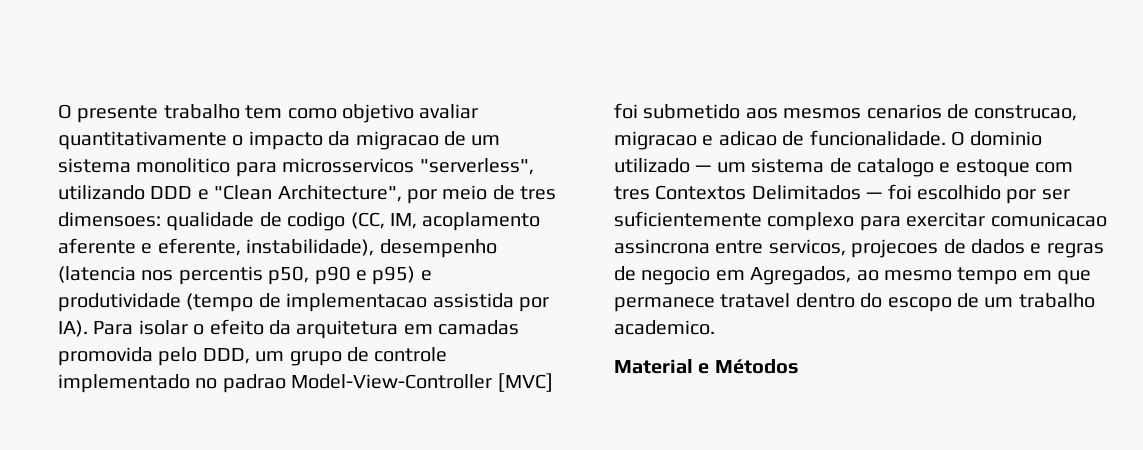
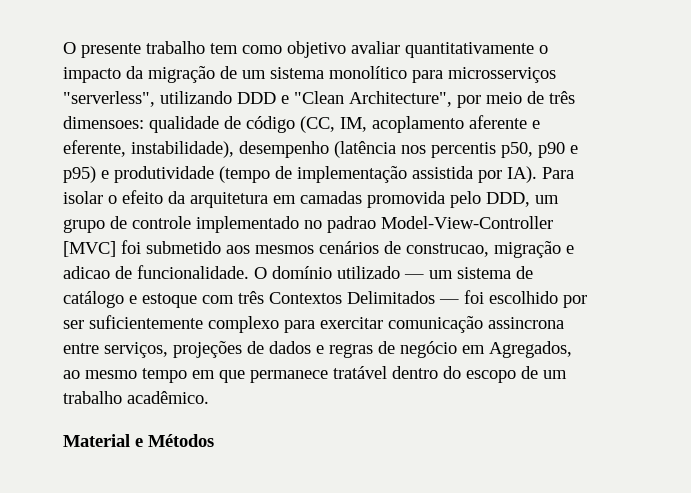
[355,131,439,150] migracao -> [148,66,215,83] migração
[136,158,415,177] monolitico para microsservicos -> [329,66,556,83] monolítico para microsserviços
[520,186,557,200] tres -> [549,91,575,104] três
[287,212,346,231] codigo -> [246,116,295,133] código
[58,266,136,283] (latencia -> [334,141,396,158] (latência
[286,293,428,312] implementacao -> [297,166,407,183] implementação
[866,104,942,119] cenarios -> [319,241,379,254] cenários
[614,131,697,150] migracao -> [494,241,561,258] migração
[970,131,1043,146] dominio -> [272,266,332,279] domínio
[857,158,934,177] catalogo -> [63,291,124,308] catálogo
[614,186,650,200] tres -> [238,291,264,304] três
[990,212,1107,227] comunicacao -> [388,316,483,333] comunicação
[768,239,939,258] servicos, projecoes -> [104,341,242,358] serviços, projeções
[641,266,711,285] negocio -> [400,341,457,358] negócio
[720,293,791,308] tratavel -> [333,366,387,379] tratável
[614,320,715,335] academico. -> [127,391,209,404] acadêmico.

